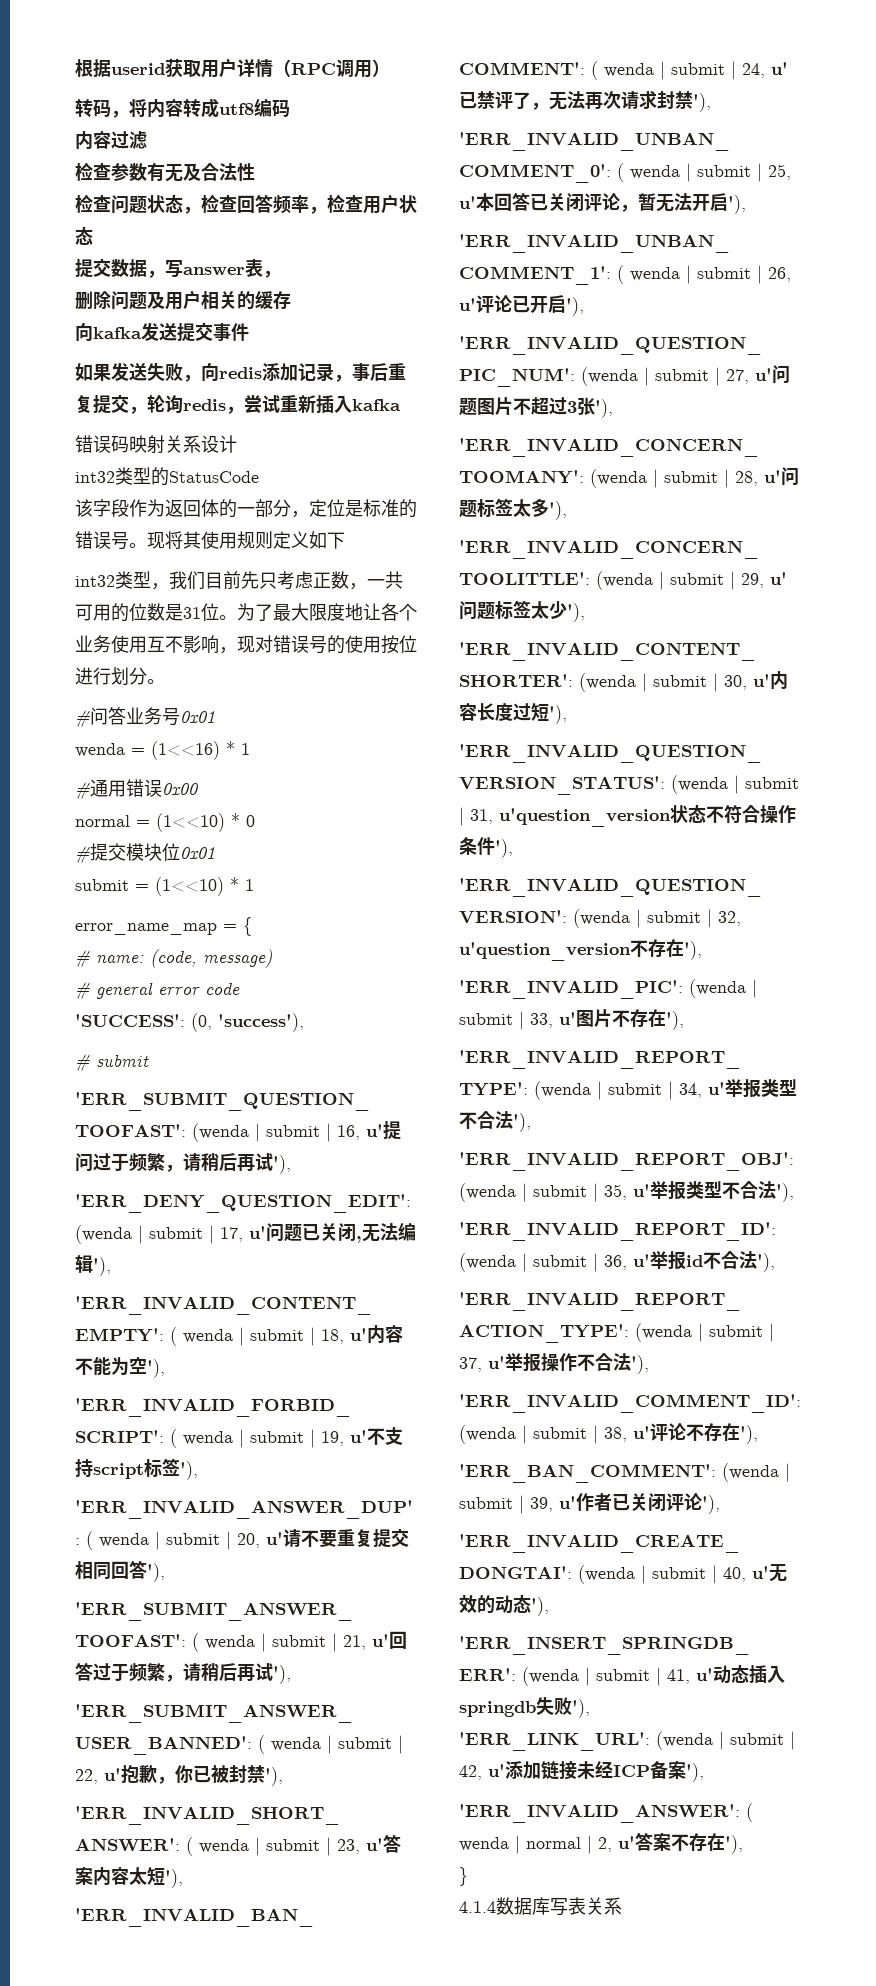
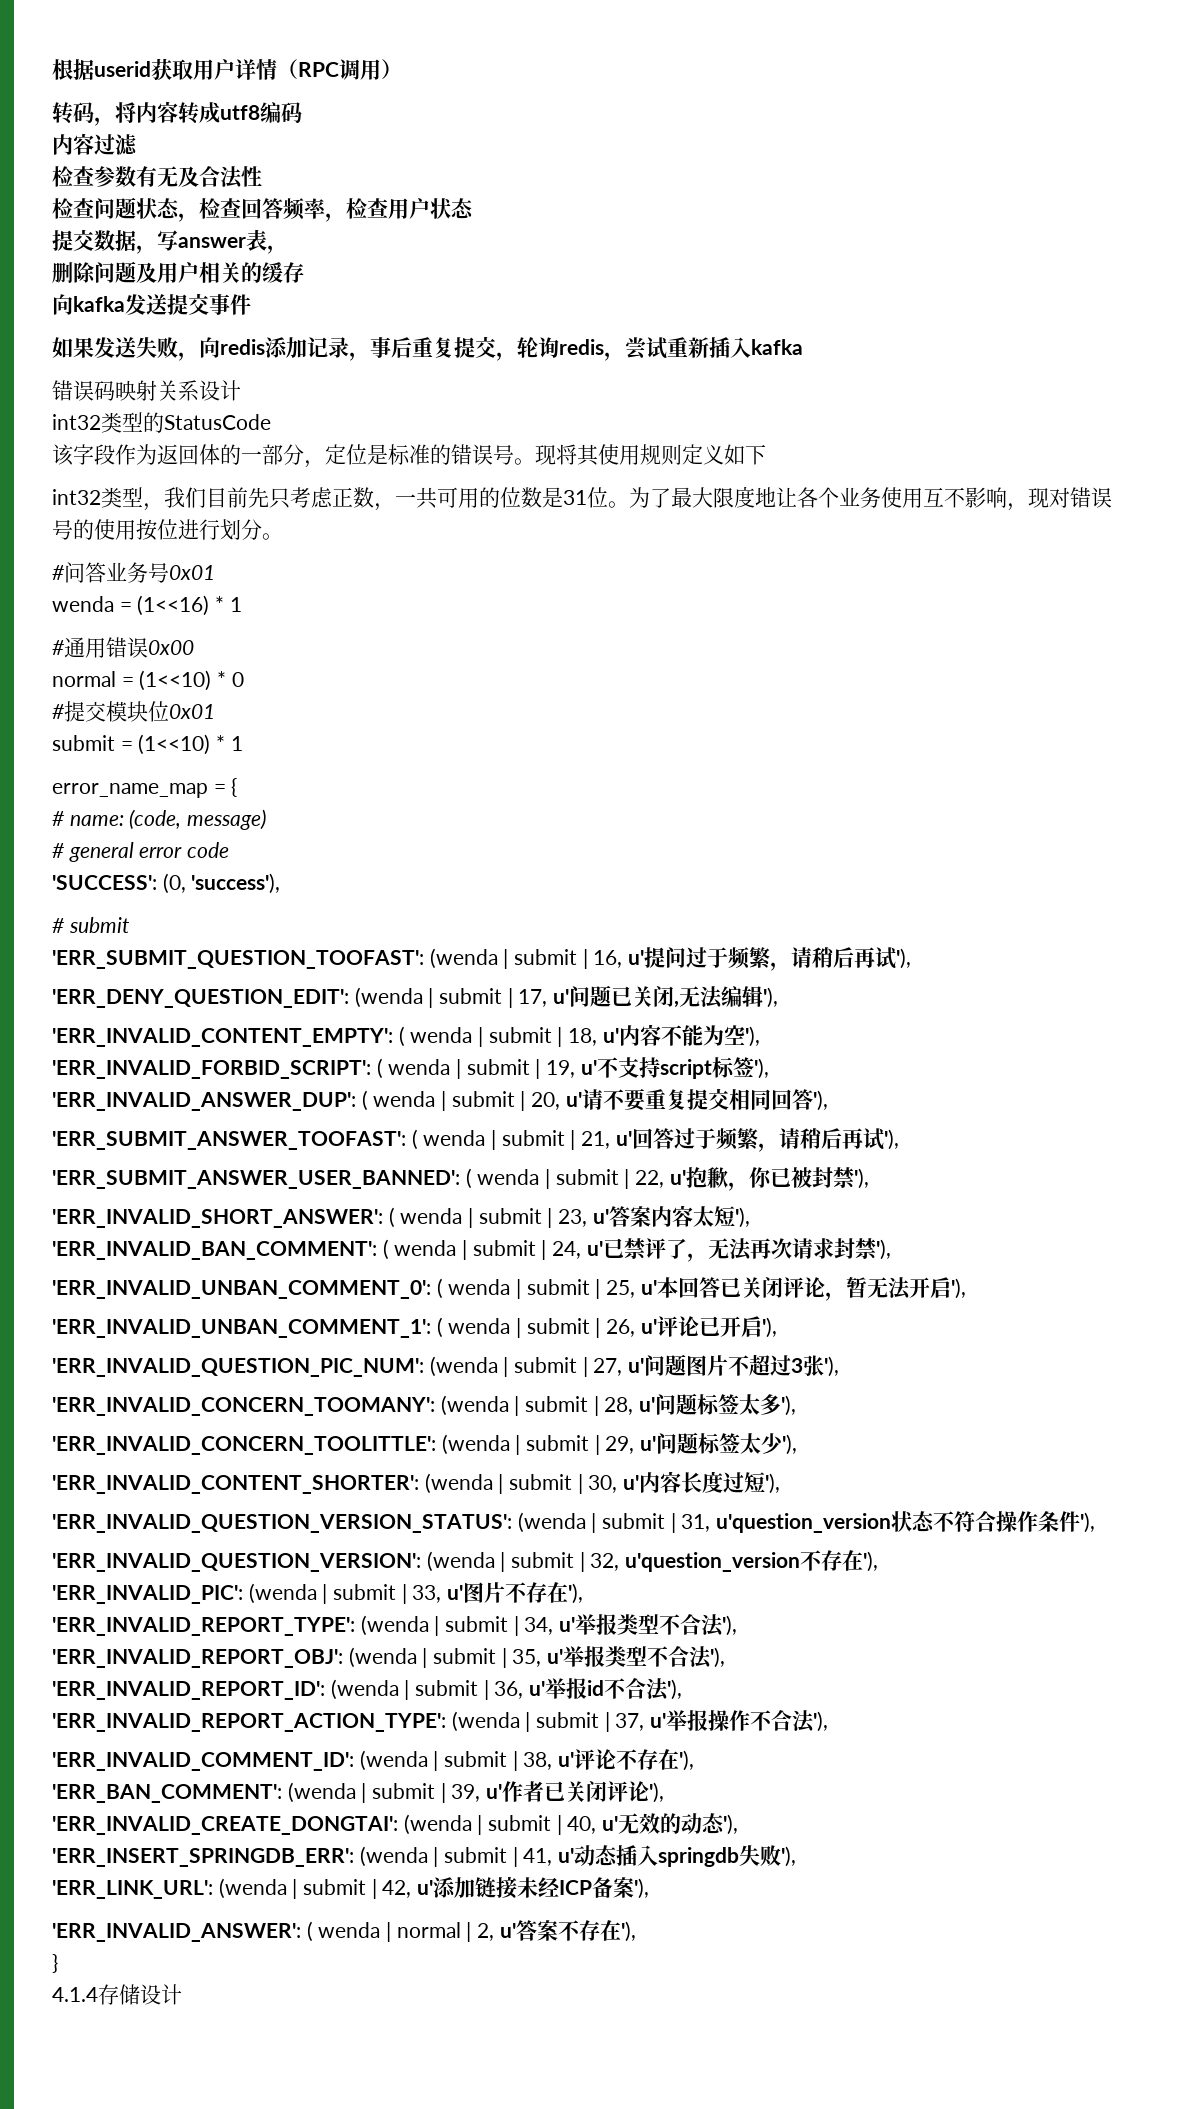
[496,1897,622,1916] 数据库写表关系 -> [98,1984,182,2005] 存储设计

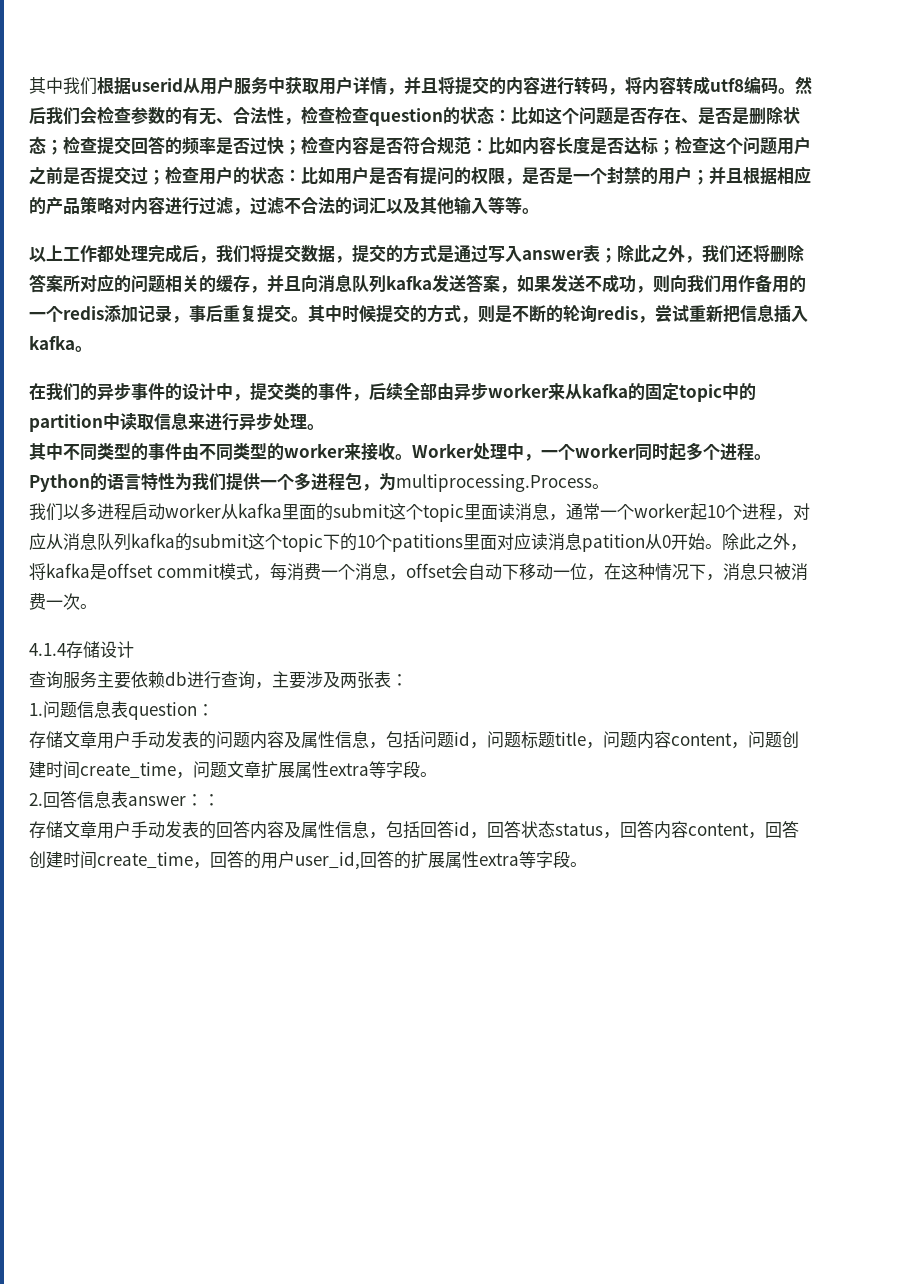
[52,58,402,80] 根据userid获取用户详情（RPC调用） // -> [29,76,574,95] 其中我们根据userid从用户服务中获取用户详情，并且将提交的内容进行
[52,133,138,156] [52,166,262,189] [52,197,346,222] // 内容过滤 // 检查参数有无及合法性 // 检查问题状态，检查回答频率， -> [778,76,812,94] [29,106,800,126] [29,136,811,155] [29,167,165,185] 。然后我们会检查参数的有无、合法性，检查检查question的状态：比如这个问题是否存在、是否是删除状态；检查提交回答的频率是否过快；检查内容是否符合规范：比如内容长度是否达标；检查这个问题用户之前是否提交过；
[430,198,474,219] [52,229,288,254] [52,261,304,283] [52,293,251,315] [52,337,220,361] 状态 // 提交数据，写answer表， // 删除问题及用户相关的缓存 // 向kafka发送提交事件 // 如果发送失败，向 -> [233,166,811,185] [29,196,539,215] [29,244,804,263] [29,274,806,293] [29,306,63,322] 的状态：比如用户是否有提问的权限，是否是一个封禁的用户；并且根据相应的产品策略对内容进行过滤，过滤不合法的词汇以及其他输入等等。 // 以上工作都处理完成后，我们将提交数据，提交的方式是通过写入answer表；除此之外，我们还将删除答案所对应的问题相关的缓存，并且向消息队列kafka发送答案，如果发送不成功，则向我们用作备用的一个
[496,352,517,361] ， -> [291,304,563,323] 。其中时候提交的方式，则是不断的
(709, 347) none -> [723,304,774,322] 把信息
[52,380,241,401] [52,412,271,433] [52,444,766,468] [52,486,1112,511] [52,519,283,541] [52,562,215,583] [52,595,242,616] [52,637,194,658] [52,670,244,691] [52,701,215,722] [52,734,243,755] [52,778,238,798] [52,809,267,830] [52,842,230,862] [52,873,281,894] [52,917,130,933] [52,947,912,971] [52,985,779,1009] [52,1024,760,1047] [52,1057,769,1079] [52,1088,828,1111] [52,1128,899,1152] [52,1167,869,1191] [52,1205,750,1228] [52,1238,891,1262] [52,1276,966,1301] [52,1316,777,1338] [52,1354,840,1377] [52,1393,797,1416] [52,1432,798,1455] [52,1471,781,1494] [52,1511,1096,1533] [52,1550,879,1572] [52,1582,584,1604] [52,1614,738,1637] [52,1646,726,1669] [52,1678,683,1701] [52,1710,829,1733] [52,1749,695,1771] [52,1781,665,1803] [52,1813,739,1835] [52,1845,797,1867] [52,1876,650,1899] [52,1920,636,1942] [52,1954,58,1973] [52,1984,182,2005] // 错误码映射关系设计 // int32类型的StatusCode // 该字段作为返回体的一部分，定位是标准的错误号。现将其使用规则定义如下 // int32类型，我们目前先只考虑正数，一共可用的位数是31位。为了最大限度地让各个业务使用互不影响，现对错误号的使用按位进行划分。 // #问答业务号0x01 // wenda = (1<<16) * 1 // #通用错误0x00 // normal = (1<<10) * 0 // #提交模块位0x01 // submit = (1<<10) * 1 // error_name_map = { // # name: (code, message) // # general error code // 'SUCCESS': (0, 'success'), // # submit // 'ERR_SUBMIT_QUESTION_TOOFAST': (wenda | submit | 16, u'提问过于频繁，请稍后再试'), // 'ERR_DENY_QUESTION_EDIT': (wenda | submit | 17, u'问题已关闭,无法编辑'), // 'ERR_INVALID_CONTENT_EMPTY': ( wenda | submit | 18, u'内容不能为空'), // 'ERR_INVALID_FORBID_SCRIPT': ( wenda | submit | 19, u'不支持script标签'), // 'ERR_INVALID_ANSWER_DUP': ( wenda | submit | 20, u'请不要重复提交相同回答'), // 'ERR_SUBMIT_ANSWER_TOOFAST': ( wenda | submit | 21, u'回答过于频繁，请稍后再试'), // 'ERR_SUBMIT_ANSWER_USER_BANNED': ( wenda | submit | 22, u'抱歉，你已被封禁'), // 'ERR_INVALID_SHORT_ANSWER': ( wenda | submit | 23, u'答案内容太短'), // 'ERR_INVALID_BAN_COMMENT': ( wenda | submit | 24, u'已禁评了，无法再次请求封禁'), // 'ERR_INVALID_UNBAN_COMMENT_0': ( wenda | submit | 25, u'本回答已关闭评论，暂无法开启'), // 'ERR_INVALID_UNBAN_COMMENT_1': ( wenda | submit | 26, u'评论已开启'), // 'ERR_INVALID_QUESTION_PIC_NUM': (wenda | submit | 27, u'问题图片不超过3张'), // 'ERR_INVALID_CONCERN_TOOMANY': (wenda | submit | 28, u'问题标签太多'), // 'ERR_INVALID_CONCERN_TOOLITTLE': (wenda | submit | 29, u'问题标签太少'), // 'ERR_INVALID_CONTENT_SHORTER': (wenda | submit | 30, u'内容长度过短'), // 'ERR_INVALID_QUESTION_VERSION_STATUS': (wenda | submit | 31, u'question_version状态不符合操作条件'), // 'ERR_INVALID_QUESTION_VERSION': (wenda | submit | 32, u'question_version不存在'), // 'ERR_INVALID_PIC': (wenda | submit | 33, u'图片不存在'), // 'ERR_INVALID_REPORT_TYPE': (wenda | submit | 34, u'举报类型不合法'), // 'ERR_INVALID_REPORT_OBJ': (wenda | submit | 35, u'举报类型不合法'), // 'ERR_INVALID_REPORT_ID': (wenda | submit | 36, u'举报id不合法'), // 'ERR_INVALID_REPORT_ACTION_TYPE': (wenda | submit | 37, u'举报操作不合法'), // 'ERR_INVALID_COMMENT_ID': (wenda | submit | 38, u'评论不存在'), // 'ERR_BAN_COMMENT': (wenda | submit | 39, u'作者已关闭评论'), // 'ERR_INVALID_CREATE_DONGTAI': (wenda | submit | 40, u'无效的动态'), // 'ERR_INSERT_SPRINGDB_ERR': (wenda | submit | 41, u'动态插入springdb失败'), // 'ERR_LINK_URL': (wenda | submit | 42, u'添加链接未经ICP备案'), // 'ERR_INVALID_ANSWER': ( wenda | normal | 2, u'答案不存在'), // } // 4.1.4存储设计 -> [75,346,92,352] [29,383,756,402] [29,412,324,432] [29,442,771,461] [29,472,609,492] [29,503,810,522] [29,533,807,552] [29,563,808,581] [29,593,97,610] [29,641,134,658] [29,671,408,689] [29,701,214,720] [29,731,799,749] [29,761,437,779] [29,790,220,808] [29,820,799,839] [29,850,587,870] 。 // 在我们的异步事件的设计中，提交类的事件，后续全部由异步worker来从kafka的固定topic中的partition中读取信息来进行异步处理。 // 其中不同类型的事件由不同类型的worker来接收。Worker处理中，一个worker同时起多个进程。Python的语言特性为我们提供一个多进程包，为multiprocessing.Process。 // 我们以多进程启动worker从kafka里面的submit这个topic里面读消息，通常一个worker起10个进程，对应从消息队列kafka的submit这个topic下的10个patitions里面对应读消息patition从0开始。除此之外，将kafka是offset commit模式，每消费一个消息，offset会自动下移动一位，在这种情况下，消息只被消费一次。 // 4.1.4存储设计 // 查询服务主要依赖db进行查询，主要涉及两张表： // 1.问题信息表question： // 存储文章用户手动发表的问题内容及属性信息，包括问题id，问题标题title，问题内容content，问题创建时间create_time，问题文章扩展属性extra等字段。 // 2.回答信息表answer：： // 存储文章用户手动发表的回答内容及属性信息，包括回答id，回答状态status，回答内容content，回答创建时间create_time，回答的用户user_id,回答的扩展属性extra等字段。

